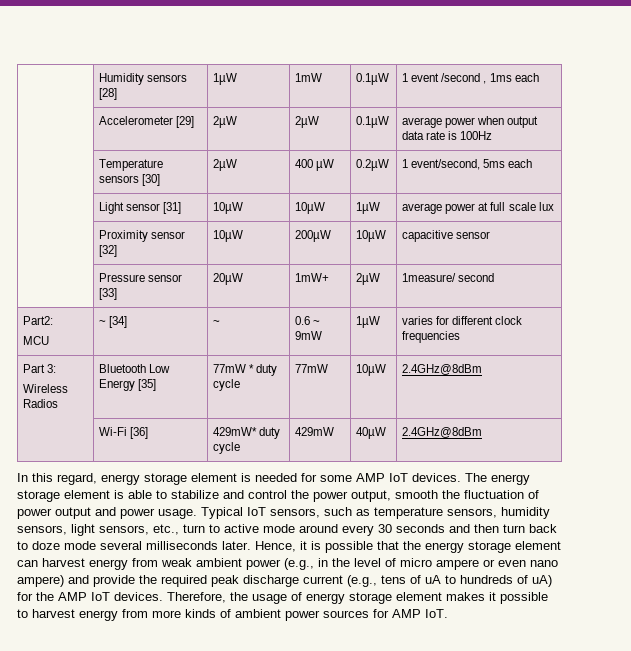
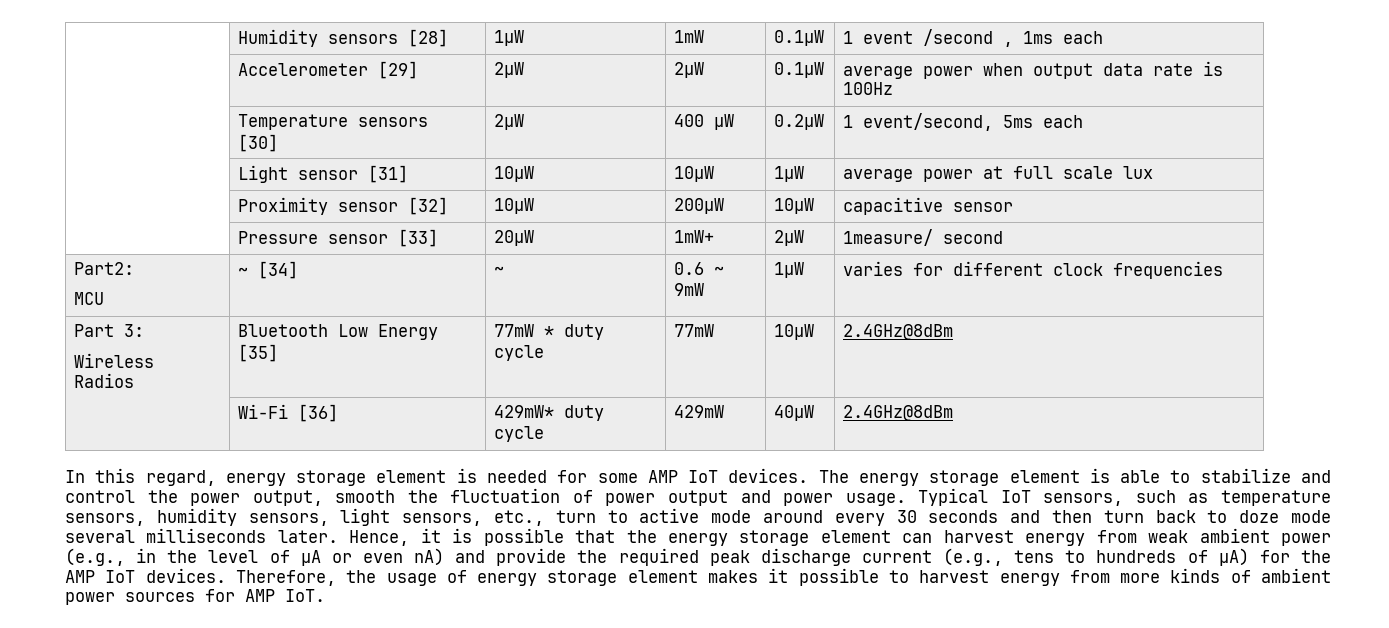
[400,558,558,570] [17,575,64,587] micro ampere or even nano ampere) -> [300,548,445,566] µA or even nA)
[410,575,441,584] of uA -> (1055, 556) none
[532,575,552,587] uA) -> [1218,548,1249,566] µA)

